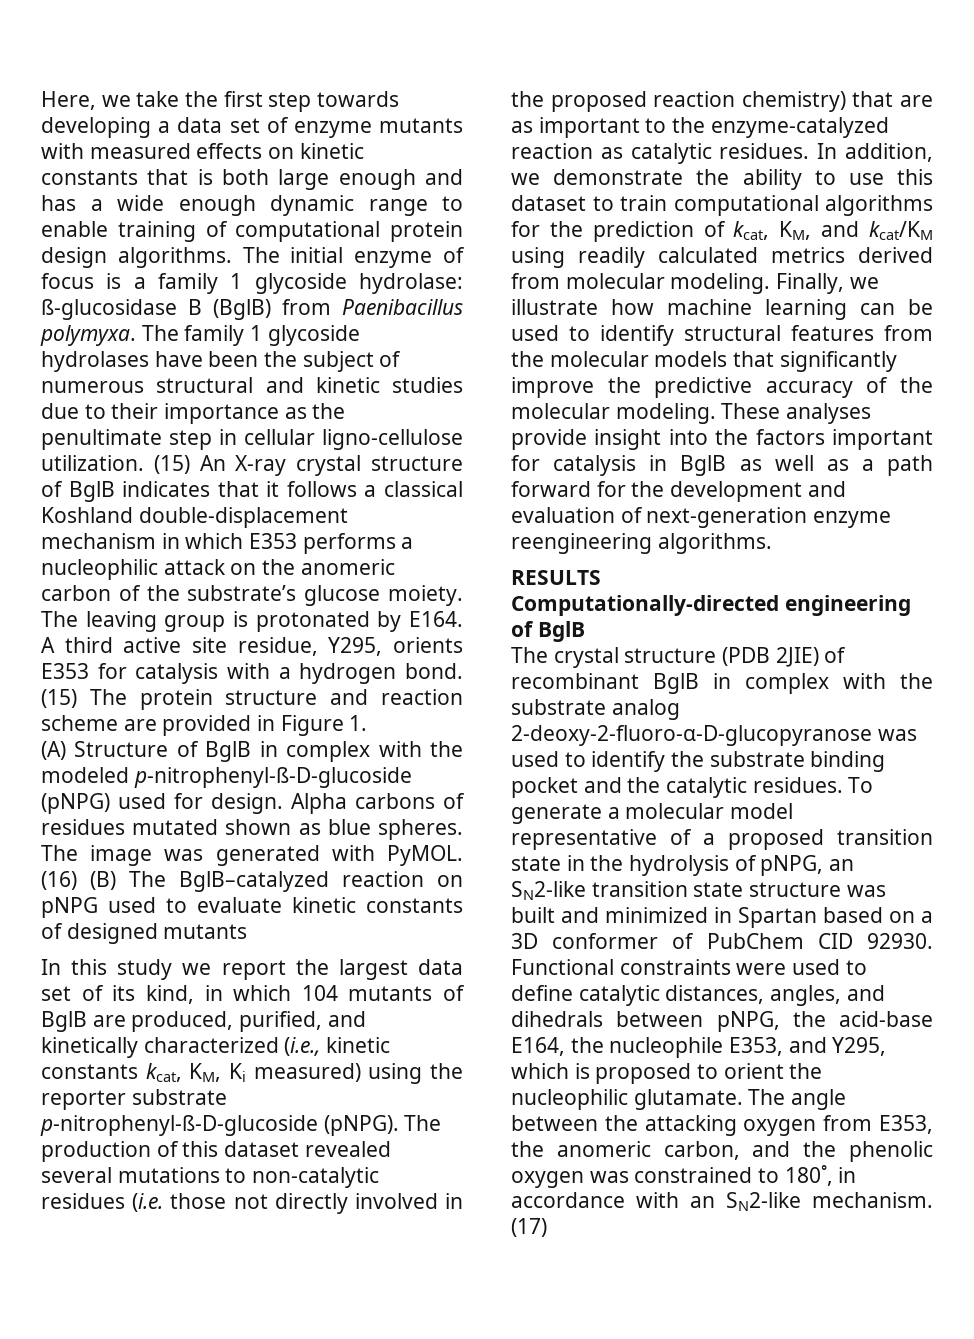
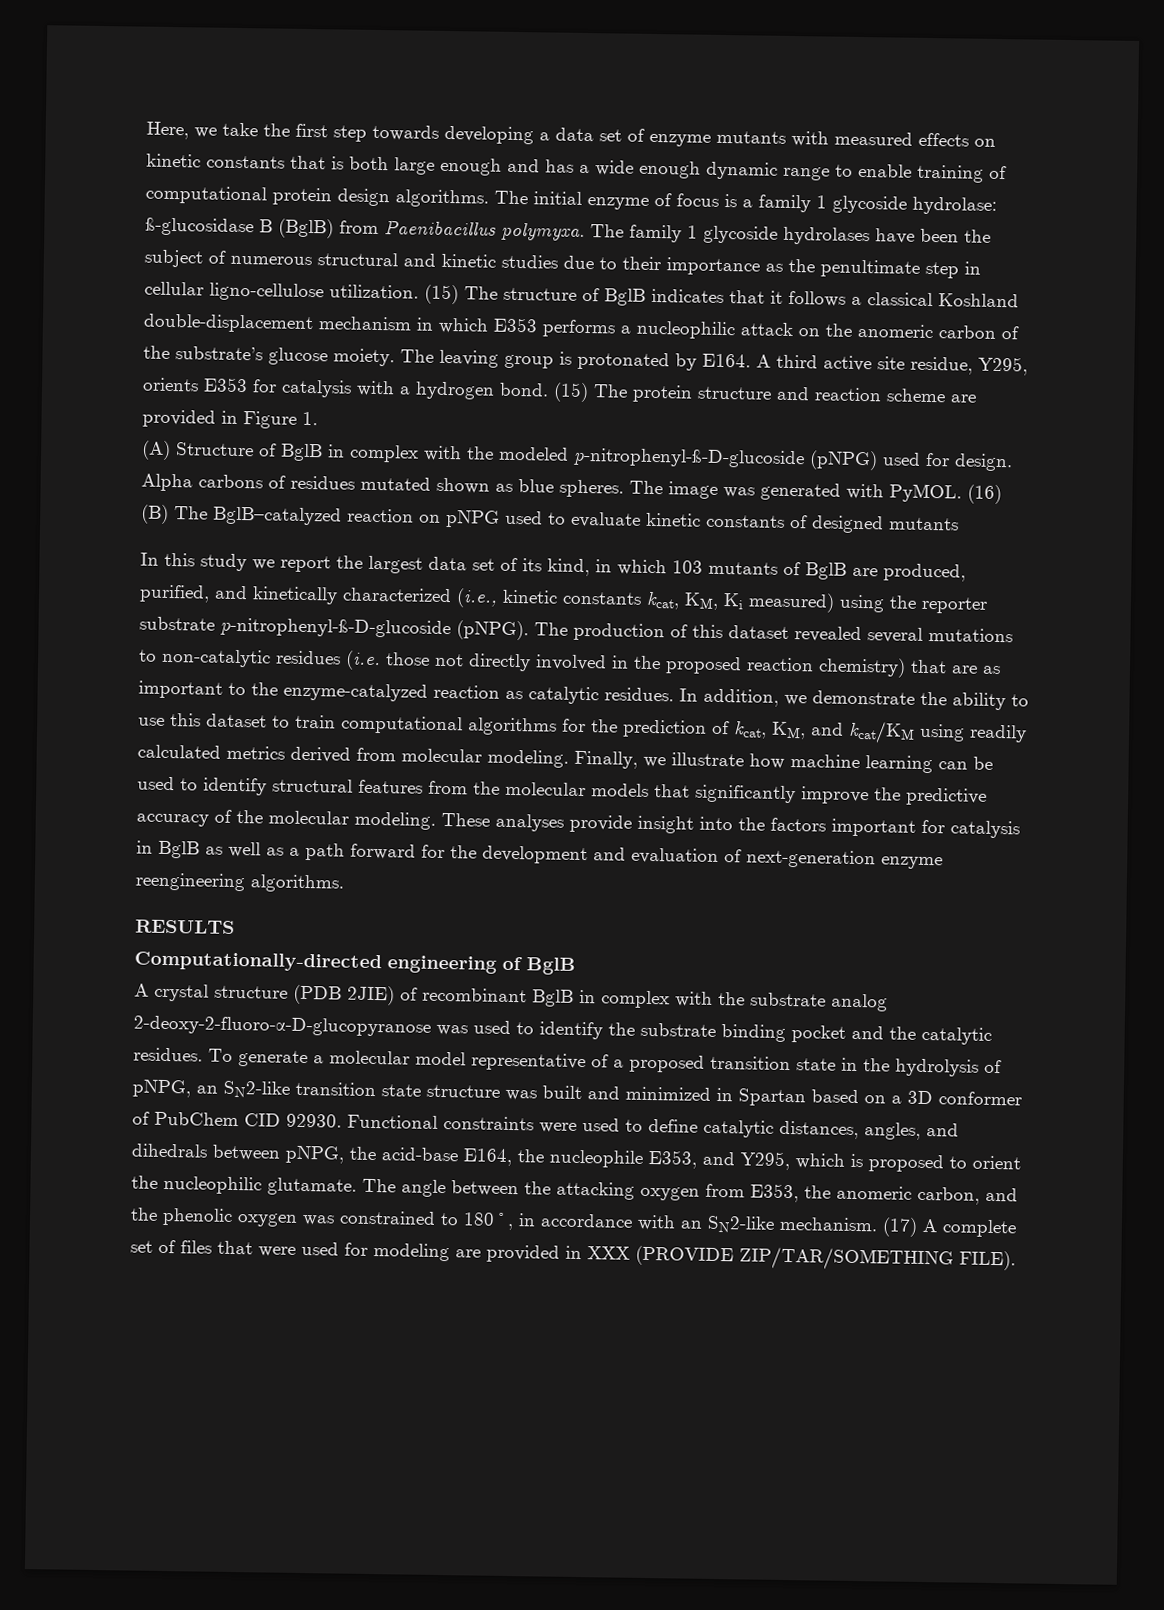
[199,455,362,476] An X-ray crystal -> [464,286,498,300] The
[301,985,338,1001] 104 -> [672,560,703,574] 103
[511,647,548,663] The -> [134,983,149,997] A
(547, 1227) none -> [922,1218,1017,1238] [130,1239,1016,1272] A complete set of files that were used for modeling are provided in XXX (PROVIDE ZIP/TAR/SOMETHING FILE).

